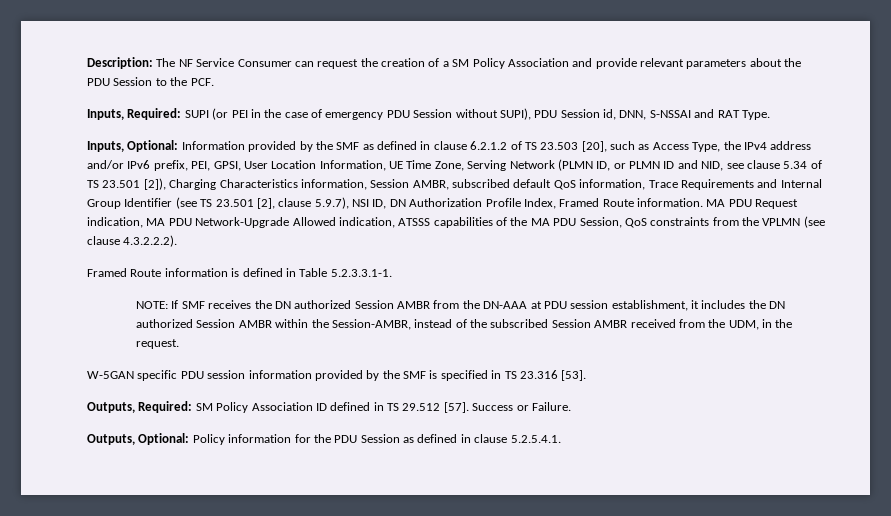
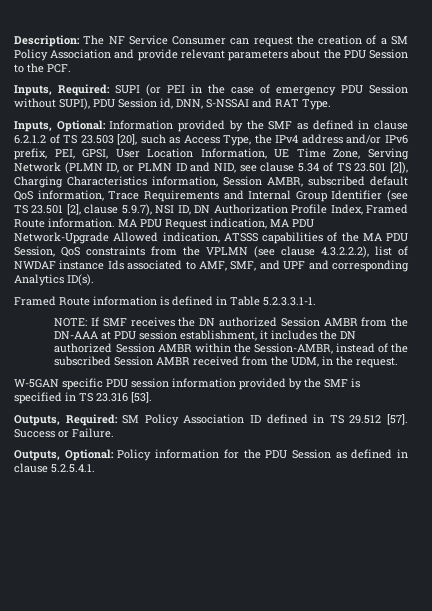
[123,235,178,247] 4.3.2.2.2). -> [321,246,408,258] [14,260,409,272] [14,274,94,286] 4.3.2.2.2), list of NWDAF instance Ids associated to AMF, SMF, and UPF and corresponding Analytics ID(s).

